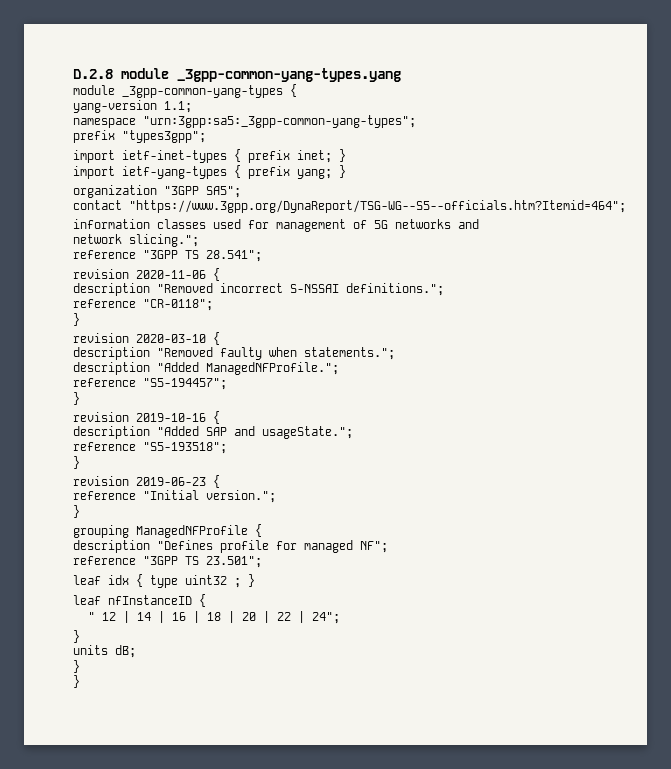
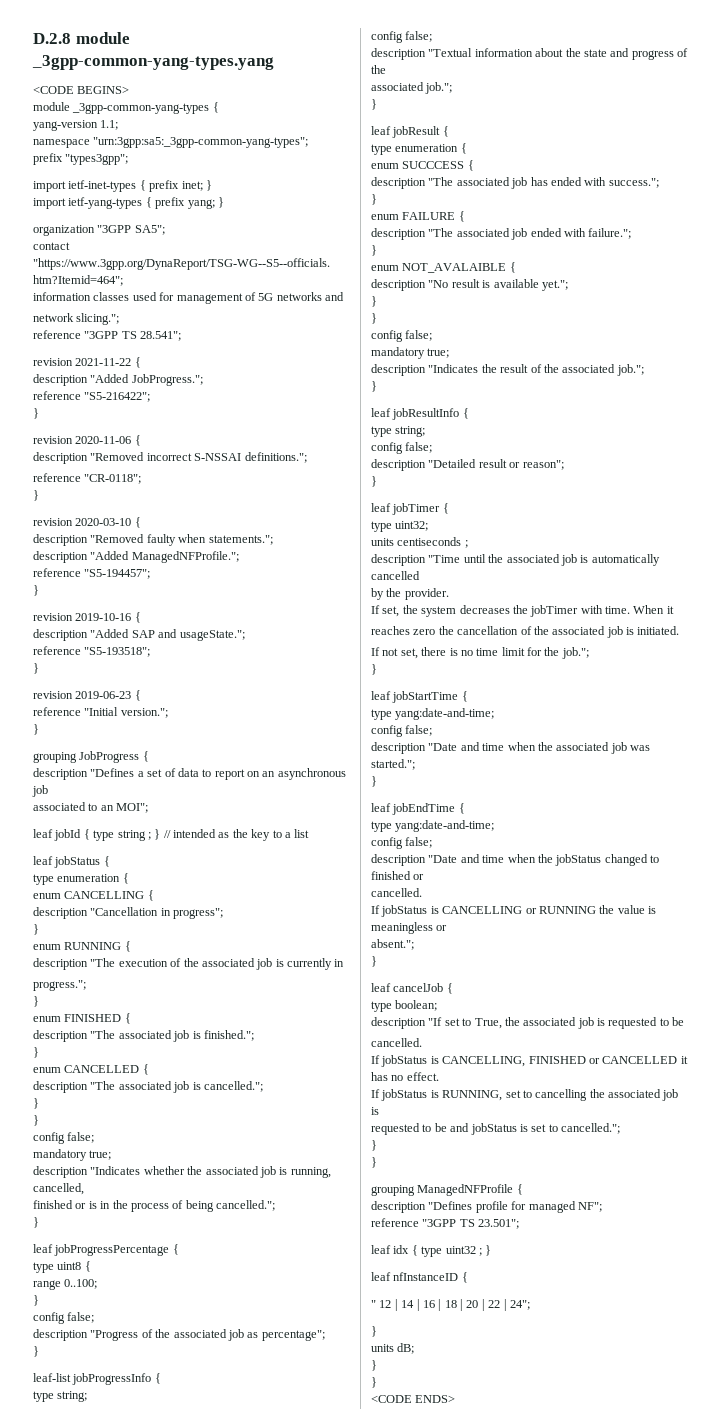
(401, 75) none -> [33,86,130,94] // <CODE BEGINS>
(262, 256) none -> [33,357,141,368] [33,374,203,386] [33,391,151,402] [33,408,39,419] // revision 2021-11-22 { // description "Added JobProgress."; // reference "S5-216422"; // }
(80, 511) none -> [33,751,149,763] [33,768,346,780] [32,785,48,797] [33,802,149,813] [33,829,310,841] [33,856,110,868] [33,873,129,885] [33,890,154,901] [33,907,224,919] [33,924,39,935] [33,941,131,952] [33,958,345,970] [33,980,86,991] [33,996,39,1007] [33,1013,131,1024] [33,1030,254,1042] [33,1047,39,1058] [33,1064,149,1075] [33,1081,263,1093] [33,1098,39,1109] [33,1115,39,1126] [33,1132,95,1144] [33,1149,112,1161] [33,1166,331,1178] [33,1183,84,1195] [33,1200,275,1212] [33,1217,39,1228] [33,1244,179,1256] [33,1261,91,1273] [33,1279,98,1290] [33,1295,39,1306] [33,1312,95,1324] [33,1329,325,1341] [33,1346,39,1357] [33,1373,161,1385] [33,1391,88,1402] [371,31,433,43] [371,48,688,60] [371,65,386,74] [371,82,453,94] [371,99,377,110] [371,126,449,138] [371,143,467,155] [371,160,474,171] [371,177,659,189] [371,194,377,205] [371,211,465,222] [371,228,632,240] [371,245,377,256] [371,262,516,273] [371,279,568,291] [371,296,377,307] [371,313,377,324] [371,330,433,342] [371,347,450,359] [371,364,644,376] [371,381,377,392] [371,408,469,420] [371,426,426,437] [371,442,433,454] [371,459,564,471] [371,476,377,487] [371,503,449,515] [371,521,429,532] [371,537,468,548] [371,554,660,566] [371,571,420,580] [371,588,449,600] [371,605,674,617] [371,626,680,638] [371,647,589,659] [371,664,377,675] [371,691,468,703] [371,708,495,720] [371,725,433,737] [371,742,650,754] [371,759,415,770] [371,776,377,787] [371,803,465,815] [371,820,495,832] [371,837,433,849] [371,854,659,866] [371,871,425,880] [371,888,422,897] [371,905,656,917] [371,922,448,934] [371,939,414,950] [371,956,377,967] [371,983,453,994] [371,1000,438,1012] [371,1017,685,1029] [371,1038,422,1047] [371,1055,688,1067] [371,1072,439,1081] [371,1089,679,1101] [371,1107,379,1115] [371,1123,620,1135] [371,1140,377,1151] [371,1157,377,1168] // grouping JobProgress { // description "Defines a set of data to report on an asynchronous job // associated to an MOI"; // leaf jobId { type string ; } // intended as the key to a list // leaf jobStatus { // type enumeration { // enum CANCELLING { // description "Cancellation in progress"; // } // enum RUNNING { // description "The execution of the associated job is currently in // progress."; // } // enum FINISHED { // description "The associated job is finished."; // } // enum CANCELLED { // description "The associated job is cancelled."; // } // } // config false; // mandatory true; // description "Indicates whether the associated job is running, cancelled, // finished or is in the process of being cancelled."; // } // leaf jobProgressPercentage { // type uint8 { // range 0..100; // } // config false; // description "Progress of the associated job as percentage"; // } // leaf-list jobProgressInfo { // type string; // config false; // description "Textual information about the state and progress of the // associated job."; // } // leaf jobResult { // type enumeration { // enum SUCCCESS { // description "The associated job has ended with success."; // } // enum FAILURE { // description "The associated job ended with failure."; // } // enum NOT_AVALAIBLE { // description "No result is available yet."; // } // } // config false; // mandatory true; // description "Indicates the result of the associated job."; // } // leaf jobResultInfo { // type string; // config false; // description "Detailed result or reason"; // } // leaf jobTimer { // type uint32; // units centiseconds ; // description "Time until the associated job is automatically cancelled // by the provider. // If set, the system decreases the jobTimer with time. When it // reaches zero the cancellation of the associated job is initiated. // If not set, there is no time limit for the job."; // } // leaf jobStartTime { // type yang:date-and-time; // config false; // description "Date and time when the associated job was started."; // } // leaf jobEndTime { // type yang:date-and-time; // config false; // description "Date and time when the jobStatus changed to finished or // cancelled. // If jobStatus is CANCELLING or RUNNING the value is meaningless or // absent."; // } // leaf cancelJob { // type boolean; // description "If set to True, the associated job is requested to be // cancelled. // If jobStatus is CANCELLING, FINISHED or CANCELLED it has no effect. // If jobStatus is RUNNING, set to cancelling the associated job is // requested to be and jobStatus is set to cancelled."; // } // }
(80, 681) none -> [371,1395,456,1403] // <CODE ENDS>

